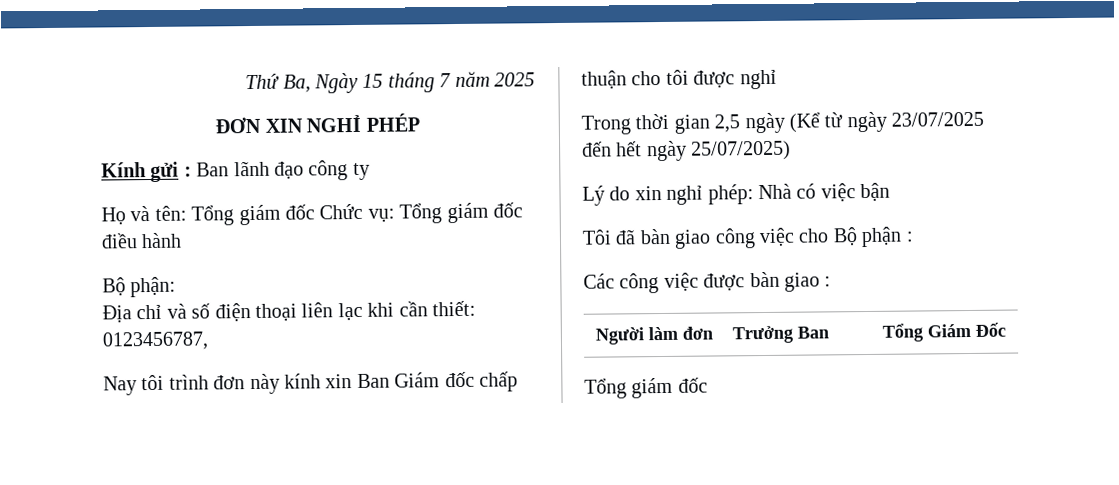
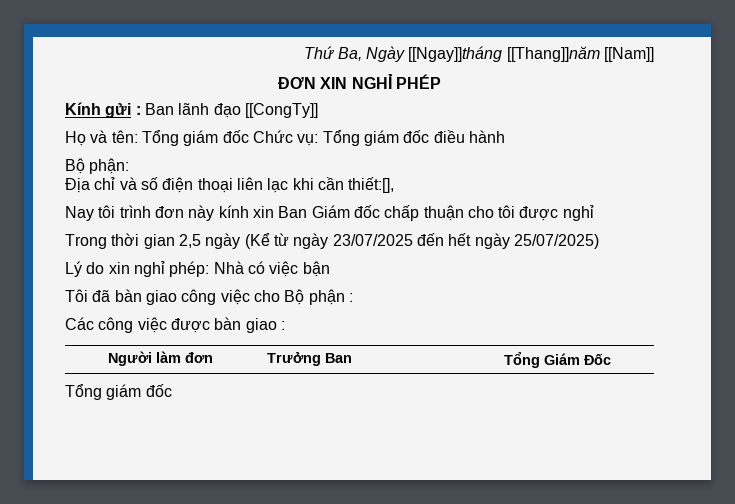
[362,71,535,93] 15 tháng 7 năm 2025 -> [408,46,655,62] [[Ngay]]tháng [[Thang]]năm [[Nam]]
[308,160,370,181] công ty -> [244,103,318,118] [[CongTy]]
[432,300,476,317] [102,331,209,351] thiết: 0123456787, -> [348,177,395,193] thiết:[],

